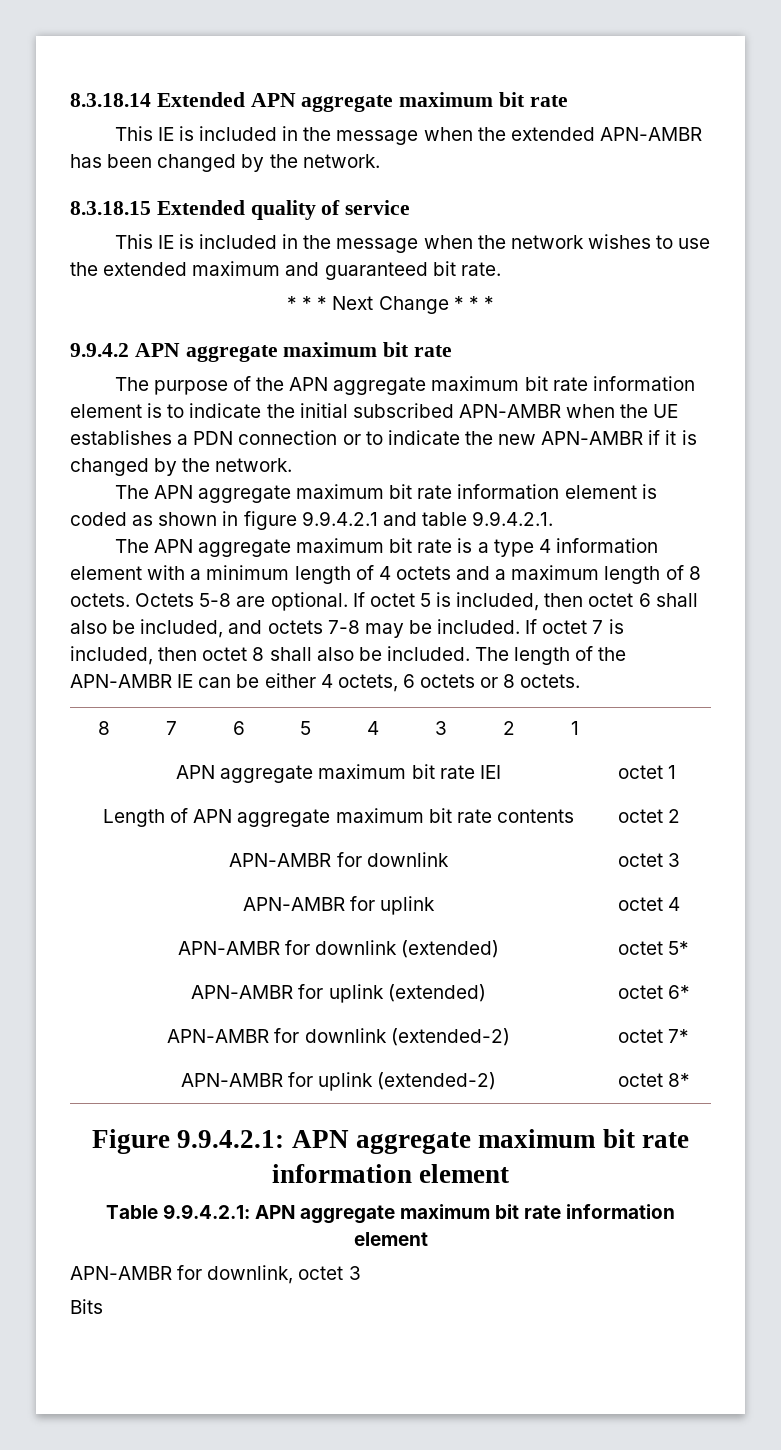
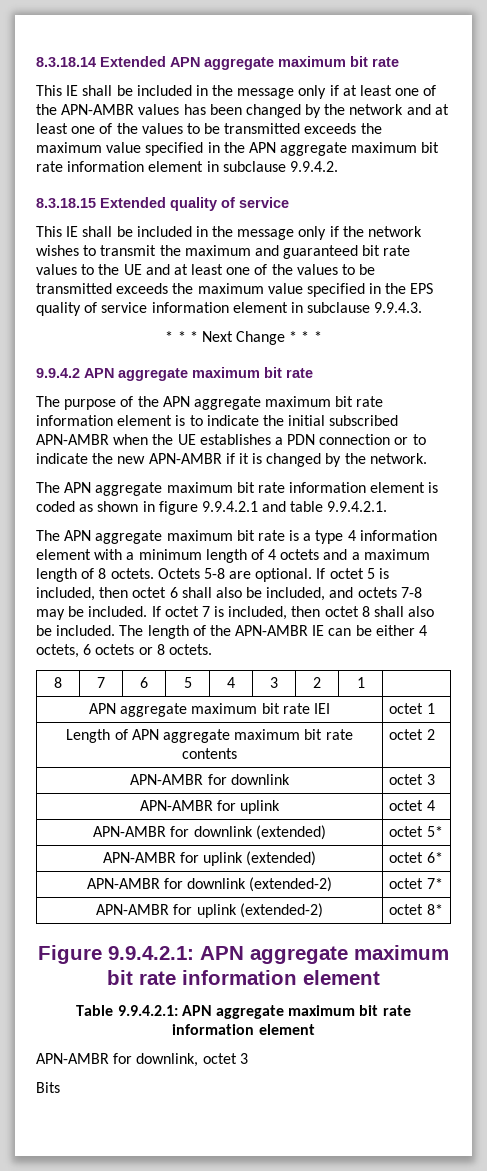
[178,126,703,145] is included in the message when the extended APN-AMBR -> [82,85,437,99] [36,104,180,115] shall be included in the message only if at least one of the APN-AMBR values
[302,154,380,168] network. -> [349,104,449,115] [36,123,382,134] [36,142,440,156] [36,161,338,172] network and at least one of the values to be transmitted exceeds the maximum value specified in the APN aggregate maximum bit rate information element in subclause 9.9.4.2.
[178,234,473,253] is included in the message when -> [82,226,339,240] shall be included in the message only if
[678,238,711,249] [70,262,188,276] use the extended -> [100,245,181,256] transmit the
[460,262,501,276] rate. -> [383,245,411,256] [36,264,376,275] [36,283,434,297] [36,302,423,316] rate values to the UE and at least one of the values to be transmitted exceeds the maximum value specified in the EPS quality of service information element in subclause 9.9.4.3.

